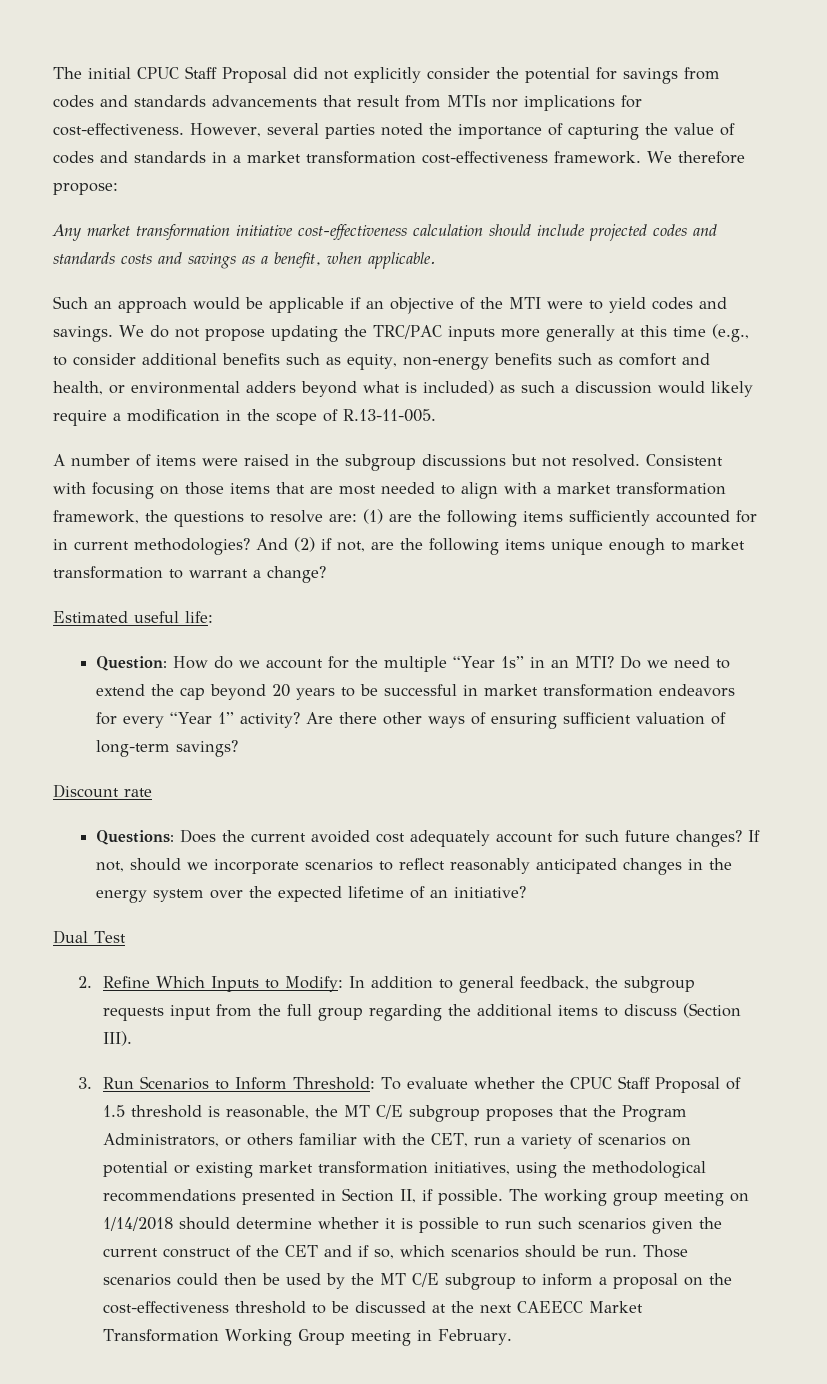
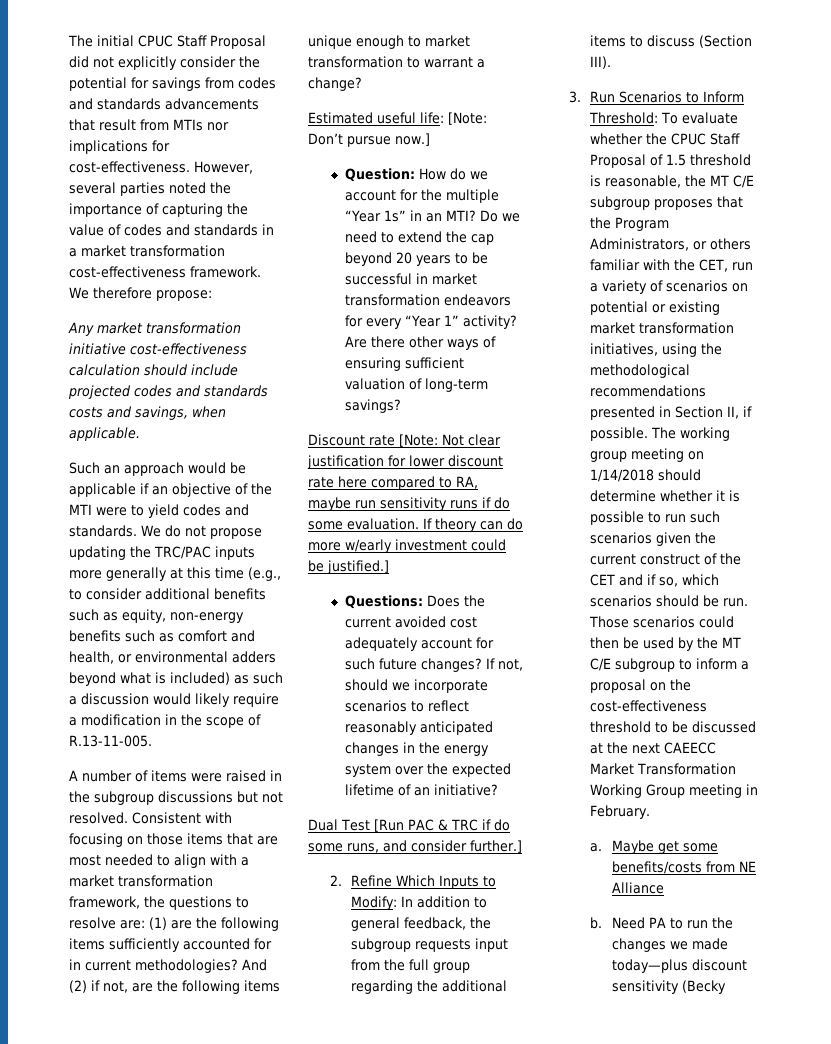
[188,252,321,269] savings as a benefit, -> [135,406,188,420] savings,
[53,326,113,342] savings. -> [69,525,137,537] standards.
(213, 617) none -> [448,112,487,125] [308,133,430,147] [Note: Don’t pursue now.]
(152, 792) none -> [399,434,501,447] [307,455,503,469] [308,476,478,490] [308,497,510,511] [308,518,523,532] [308,539,506,553] [308,560,389,574] [Note: Not clear justification for lower discount rate here compared to RA, maybe run sensitivity runs if do some evaluation. If theory can do more w/early investment could be justified.]
(126, 937) none -> [373,819,510,832] [308,840,522,853] [Run PAC & TRC if do some runs, and consider further.]
(513, 1337) none -> [590,840,718,854] [611,861,756,874] [611,882,664,894] [590,917,733,929] [611,938,728,952] [611,959,747,973] [611,980,726,994] // a. Maybe get some benefits/costs from NE Alliance // b. Need PA to run the changes we made today—plus discount sensitivity (Becky

